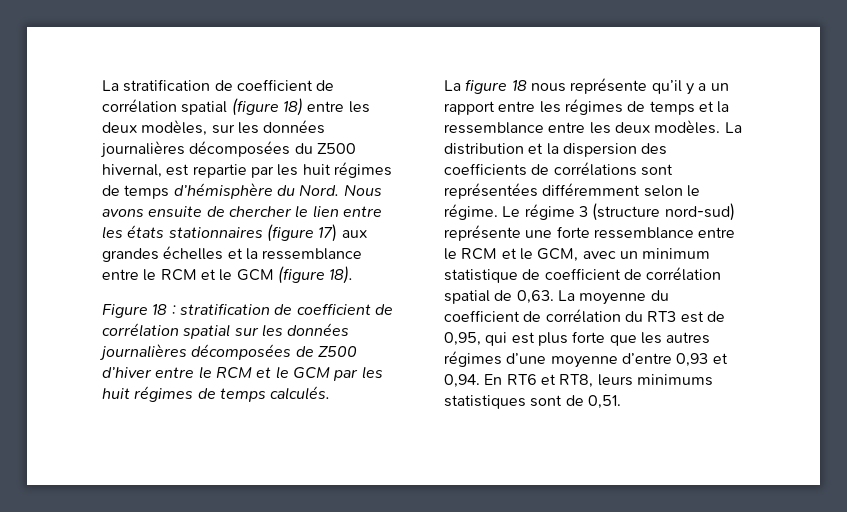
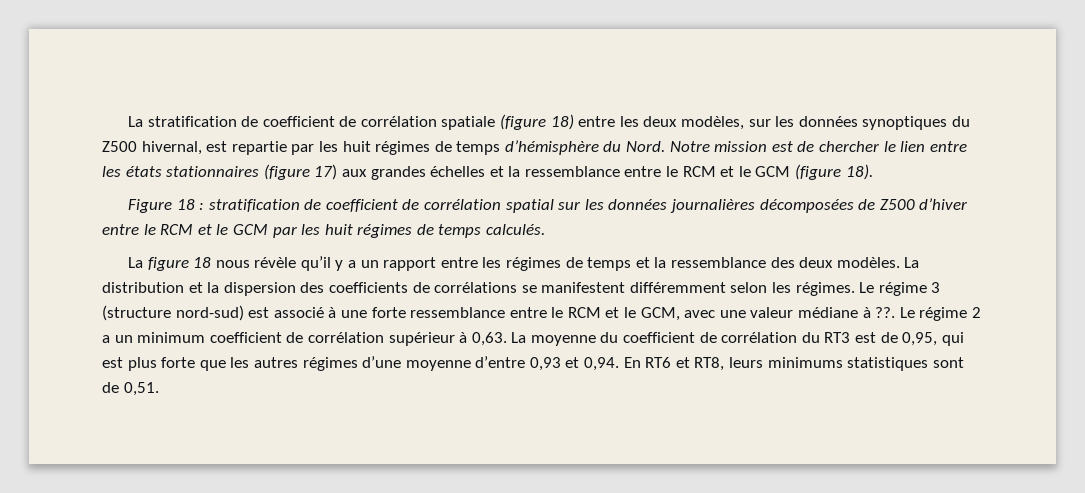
[181,101,228,115] spatial -> [441,116,496,130] spatiale
[100,141,291,158] journalières décomposées -> [862,116,948,130] synoptiques
[343,184,382,197] [102,206,203,217] Nous avons ensuite -> [669,141,793,152] Notre mission est
[570,78,648,94] représente -> [254,257,297,268] révèle
[548,122,611,134] entre les -> [770,257,795,268] des
[640,164,673,176] [444,183,700,199] [444,204,498,220] sont représentées différemment selon le régime. -> [521,282,855,296] se manifestent différemment selon les régimes.
[444,225,521,241] représente -> [248,307,337,318] est associé à
[619,248,711,259] [444,267,722,283] [444,290,513,304] un minimum statistique de coefficient de corrélation spatial de -> [719,307,981,321] [102,332,468,346] une valeur médiane à ??. Le régime 2 a un minimum coefficient de corrélation supérieur à

